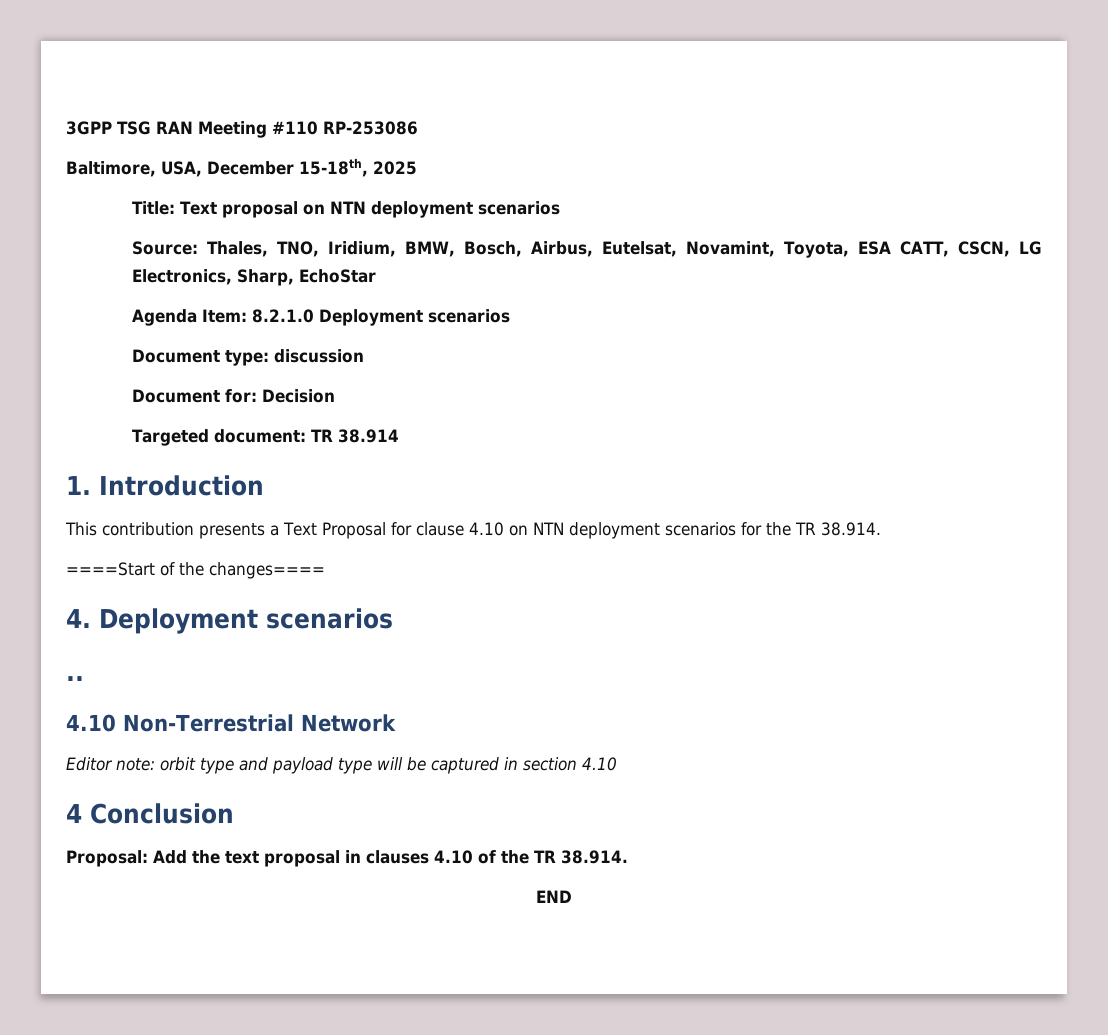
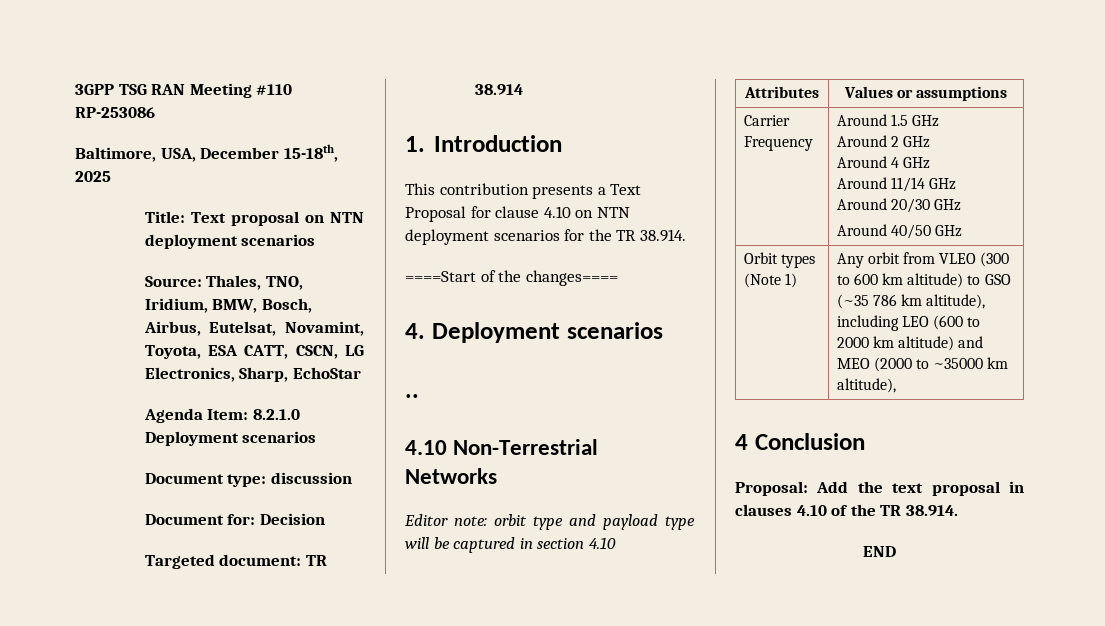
[300,714,396,732] Network -> [405,468,497,484] Networks
(617, 764) none -> [744,86,819,98] [843,86,1008,101] [743,115,790,126] [743,136,813,151] [836,114,939,127] [836,135,930,148] [836,156,930,169] [836,177,956,192] [836,198,961,213] [836,224,962,239] [743,252,815,268] [743,273,797,288] [836,252,1010,268] [836,273,1011,288] [836,294,986,309] [836,315,981,331] [836,336,984,351] [836,357,1009,372] [836,378,896,393] // Attributes | Values or assumptions // Carrier Frequency | Around 1.5 GHz // Around 2 GHz // Around 4 GHz // Around 11/14 GHz // Around 20/30 GHz // Around 40/50 GHz // Orbit types (Note 1) | Any orbit from VLEO (300 to 600 km altitude) to GSO (~35 786 km altitude), including LEO (600 to 2000 km altitude) and MEO (2000 to ~35000 km altitude),

